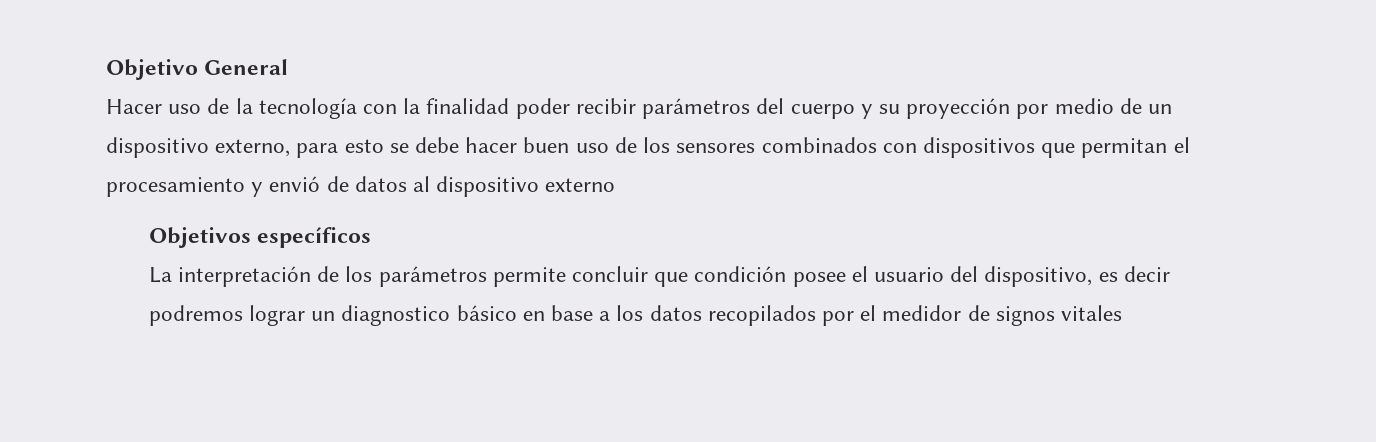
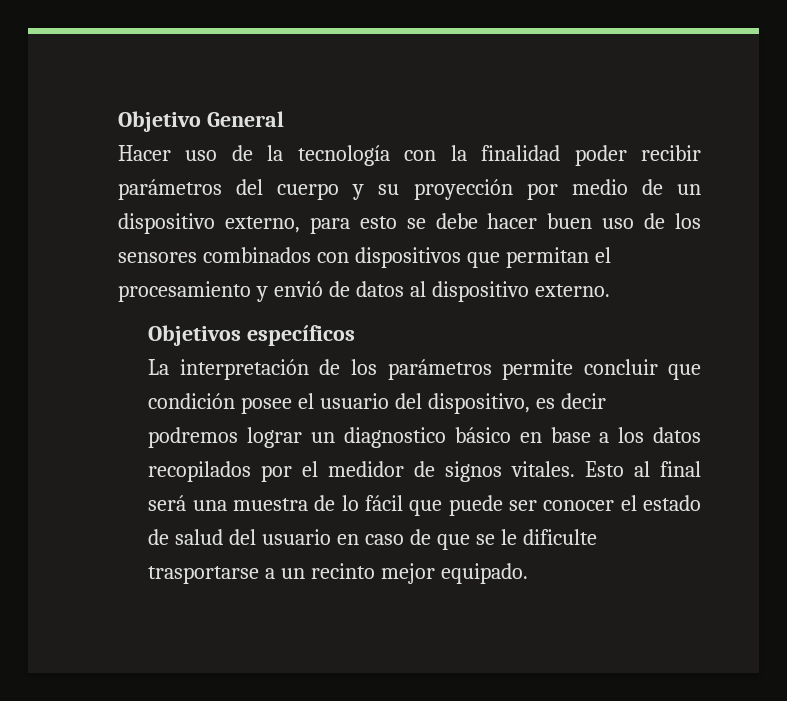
[545,178,616,192] externo -> [534,284,610,297] externo.
[1061,305,1123,321] vitales -> [511,461,701,477] [148,495,701,516] [148,529,597,550] [148,563,529,584] vitales. Esto al final será una muestra de lo fácil que puede ser conocer el estado de salud del usuario en caso de que se le dificulte trasportarse a un recinto mejor equipado.

